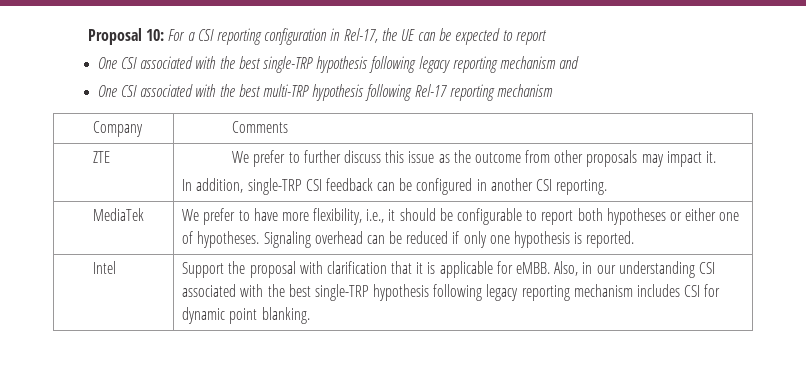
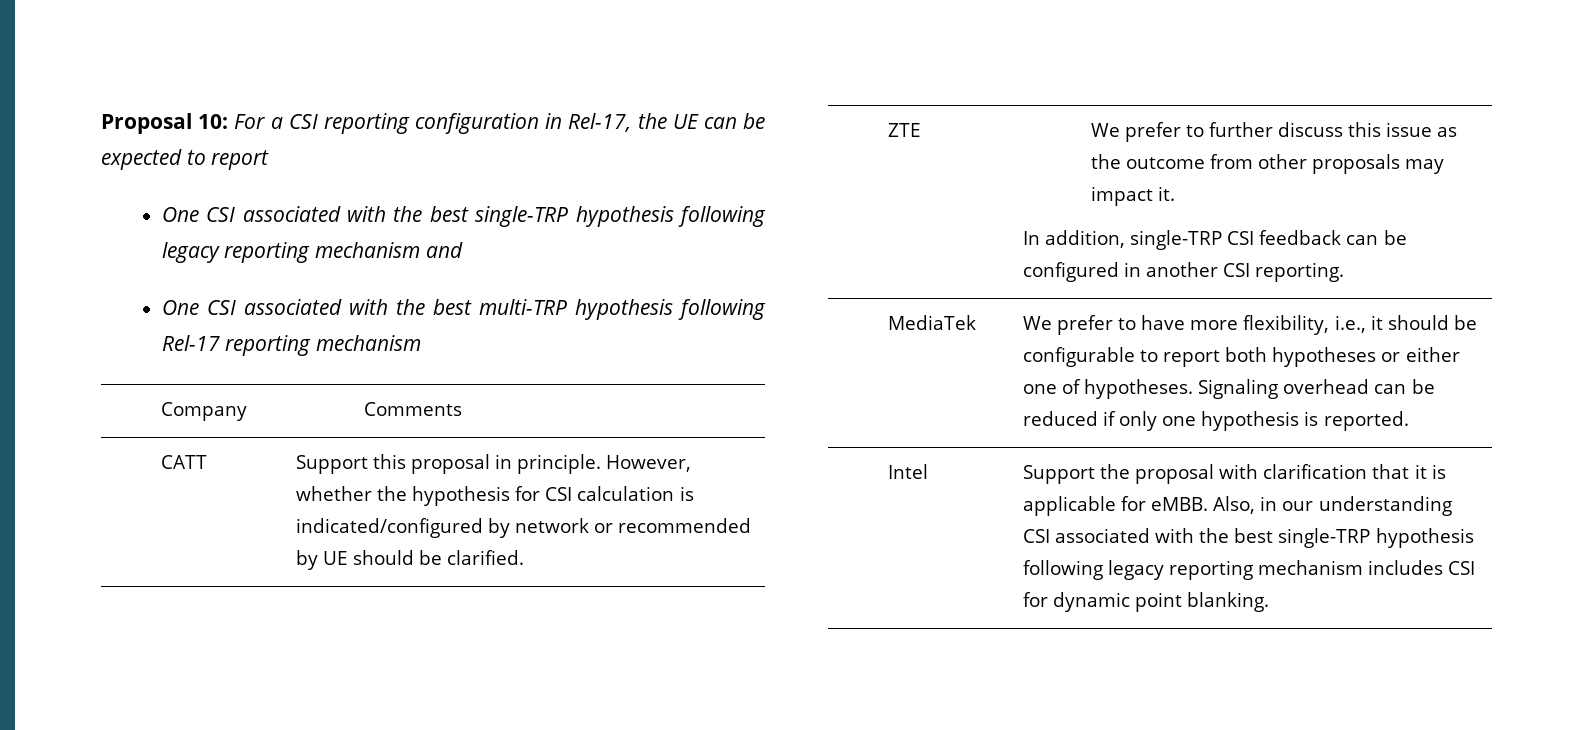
(289, 127) none -> [161,455,208,469] [295,454,692,474] [295,486,694,506] [295,518,752,538] [295,550,525,570] // CATT | Support this proposal in principle. However, whether the hypothesis for CSI calculation is indicated/configured by network or recommended by UE should be clarified.

